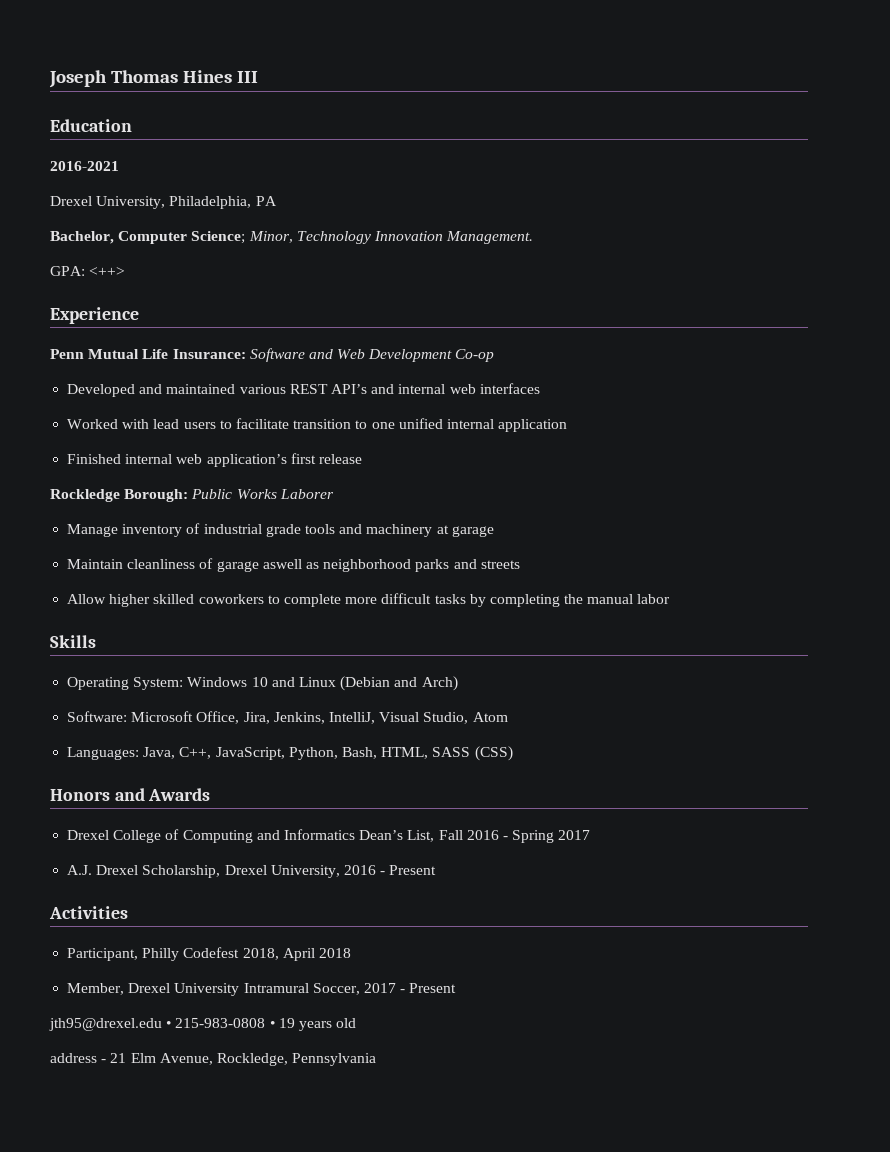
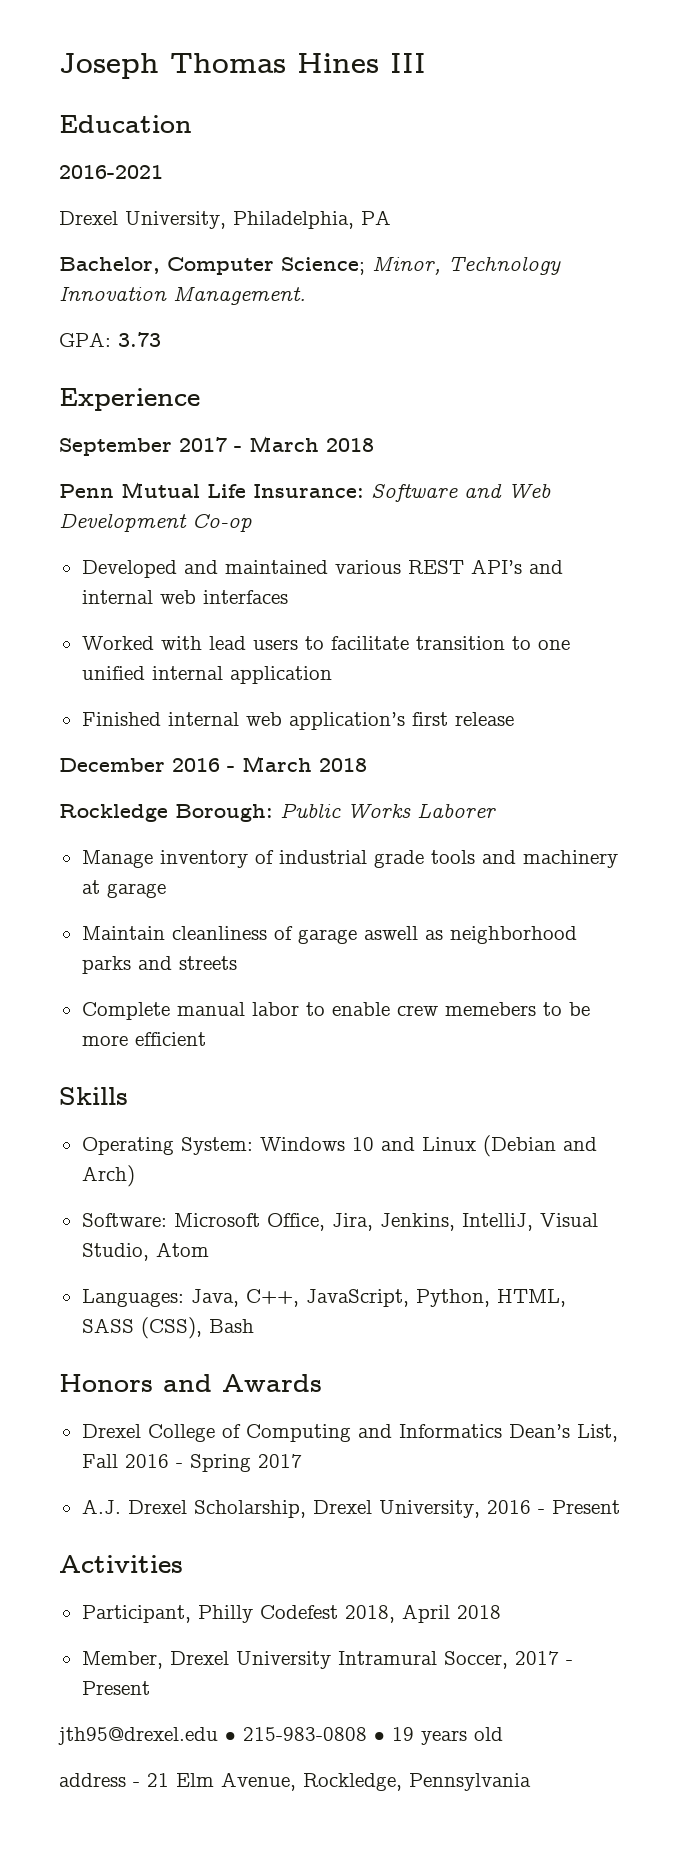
[89,267,126,276] <++> -> [118,332,161,347] 3.73
(139, 315) none -> [59,436,374,456] // September 2017 - March 2018
(362, 459) none -> [59,756,367,772] // December 2016 - March 2018
[67,593,671,607] Allow higher skilled coworkers to complete more difficult tasks by completing the manual labor -> [81,1002,590,1020] [81,1032,206,1046] Complete manual labor to enable crew memebers to be more efficient
[341,747,377,759] Bash, -> (490, 1298) none
[474,746,513,761] (CSS) -> [140,1317,254,1339] (CSS), Bash

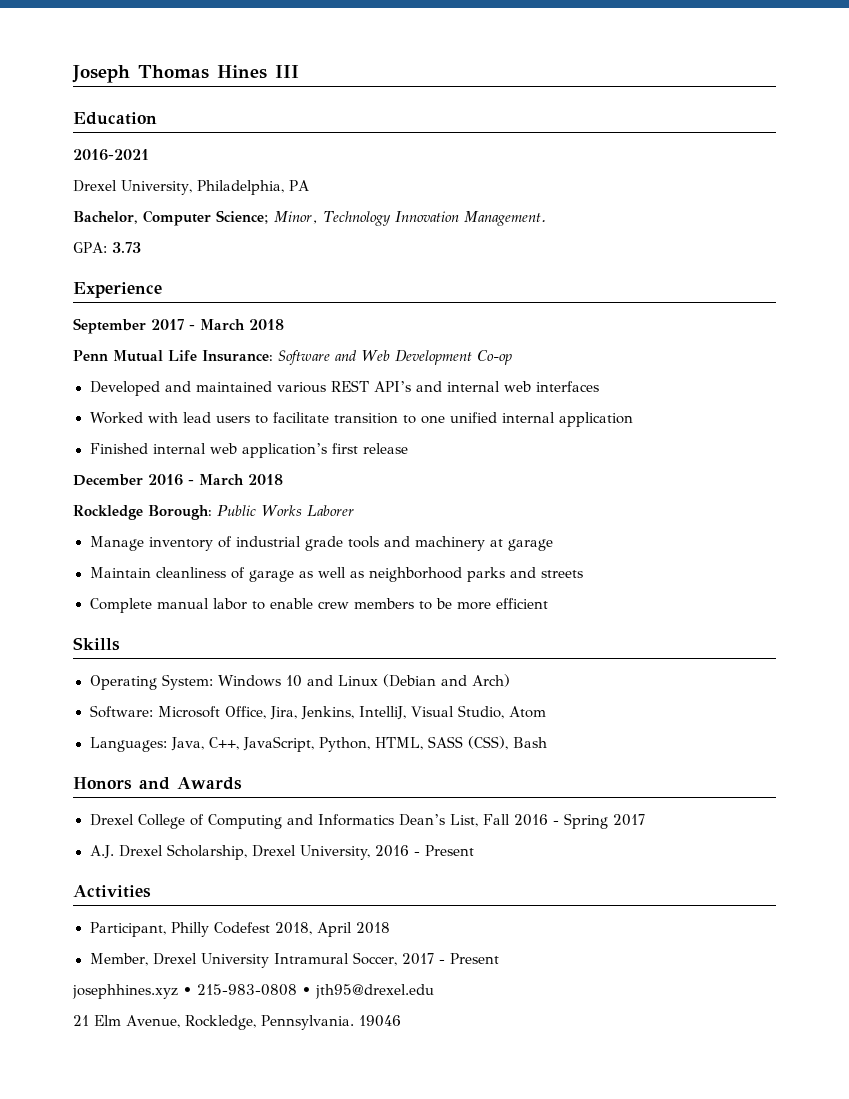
[363,926,418,940] aswell -> [298,567,346,578] as well
[444,1002,536,1016] memebers -> [353,598,414,609] members
[58,1727,218,1745] jth95@drexel.edu -> [72,984,178,999] josephhines.xyz
[392,1727,503,1745] [59,1773,140,1787] 19 years old // address - -> [315,984,434,999] jth95@drexel.edu //
[409,1773,531,1791] Pennsylvania -> [260,1015,401,1030] Pennsylvania. 19046

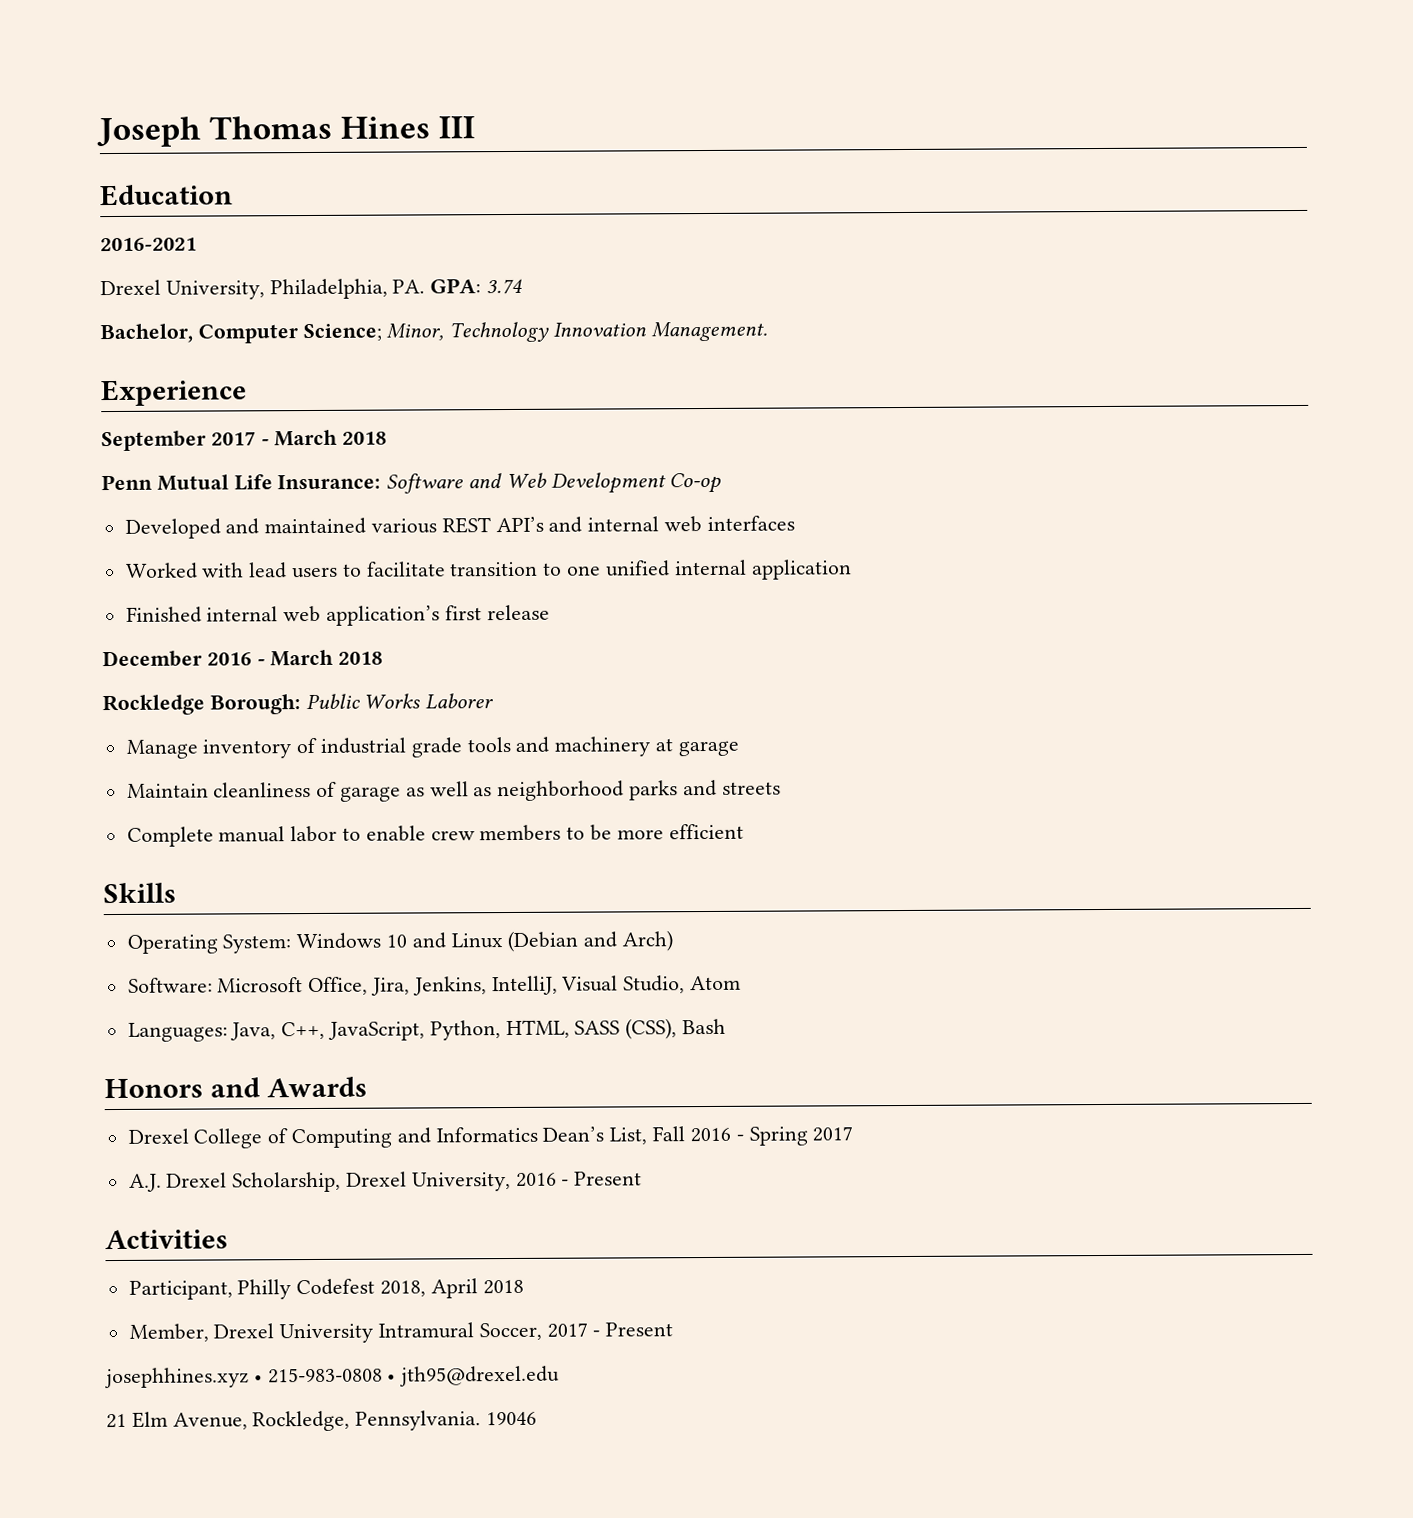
[288,180,309,191] PA -> [392,278,524,295] PA. GPA: 3.74
[73,242,141,253] // GPA: 3.73 -> (768, 331) none

